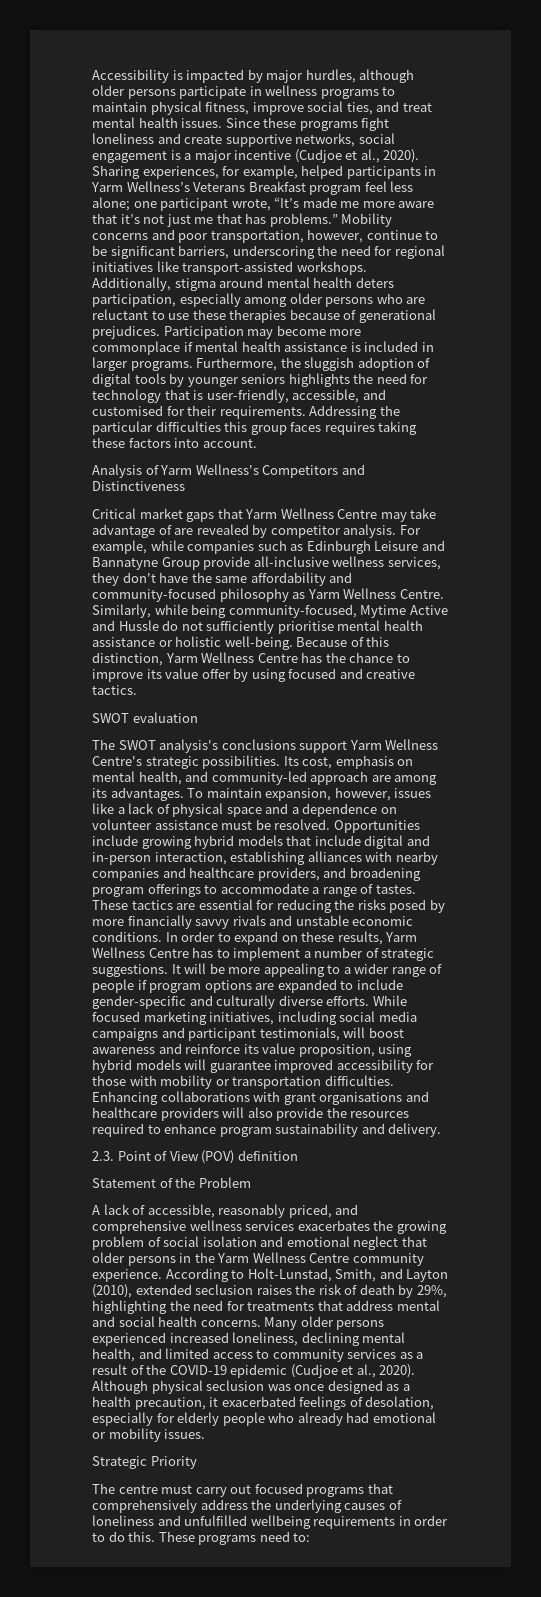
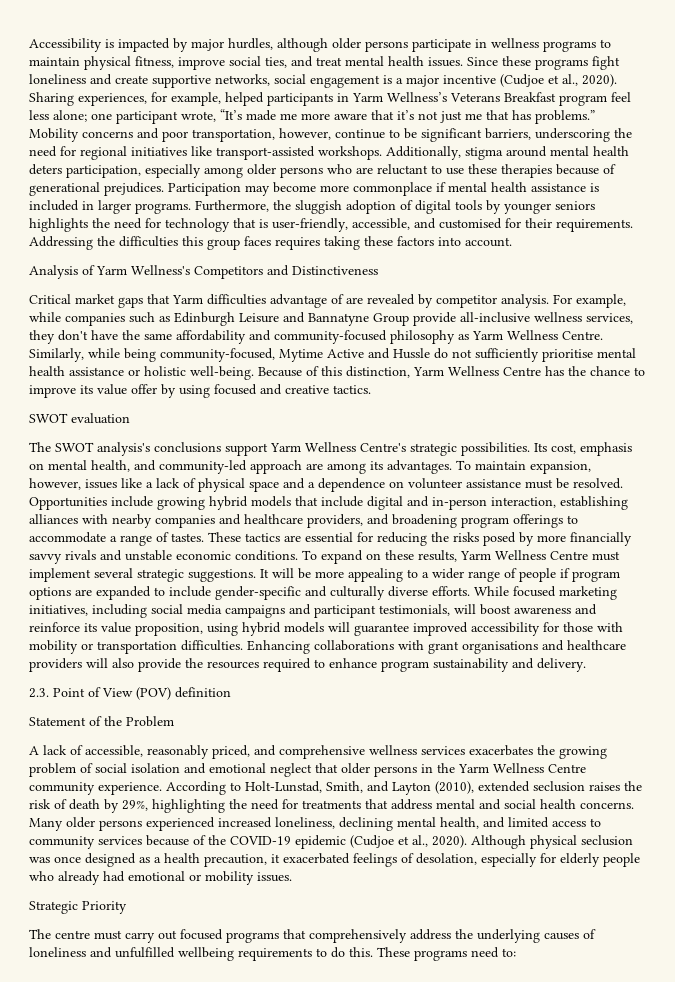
[92,421,153,435] particular -> (115, 241) none
[280,508,437,522] Wellness Centre may take -> [207,294,266,305] difficulties
[165,931,231,942] In order to -> [302,550,317,560] To
[192,947,379,961] has to implement a number of -> [592,551,620,561] [29,568,133,582] must implement several
[399,1352,424,1359] [92,1364,127,1375] as a result -> [146,835,189,846] because
[398,1515,449,1526] in order -> (312, 954) none

